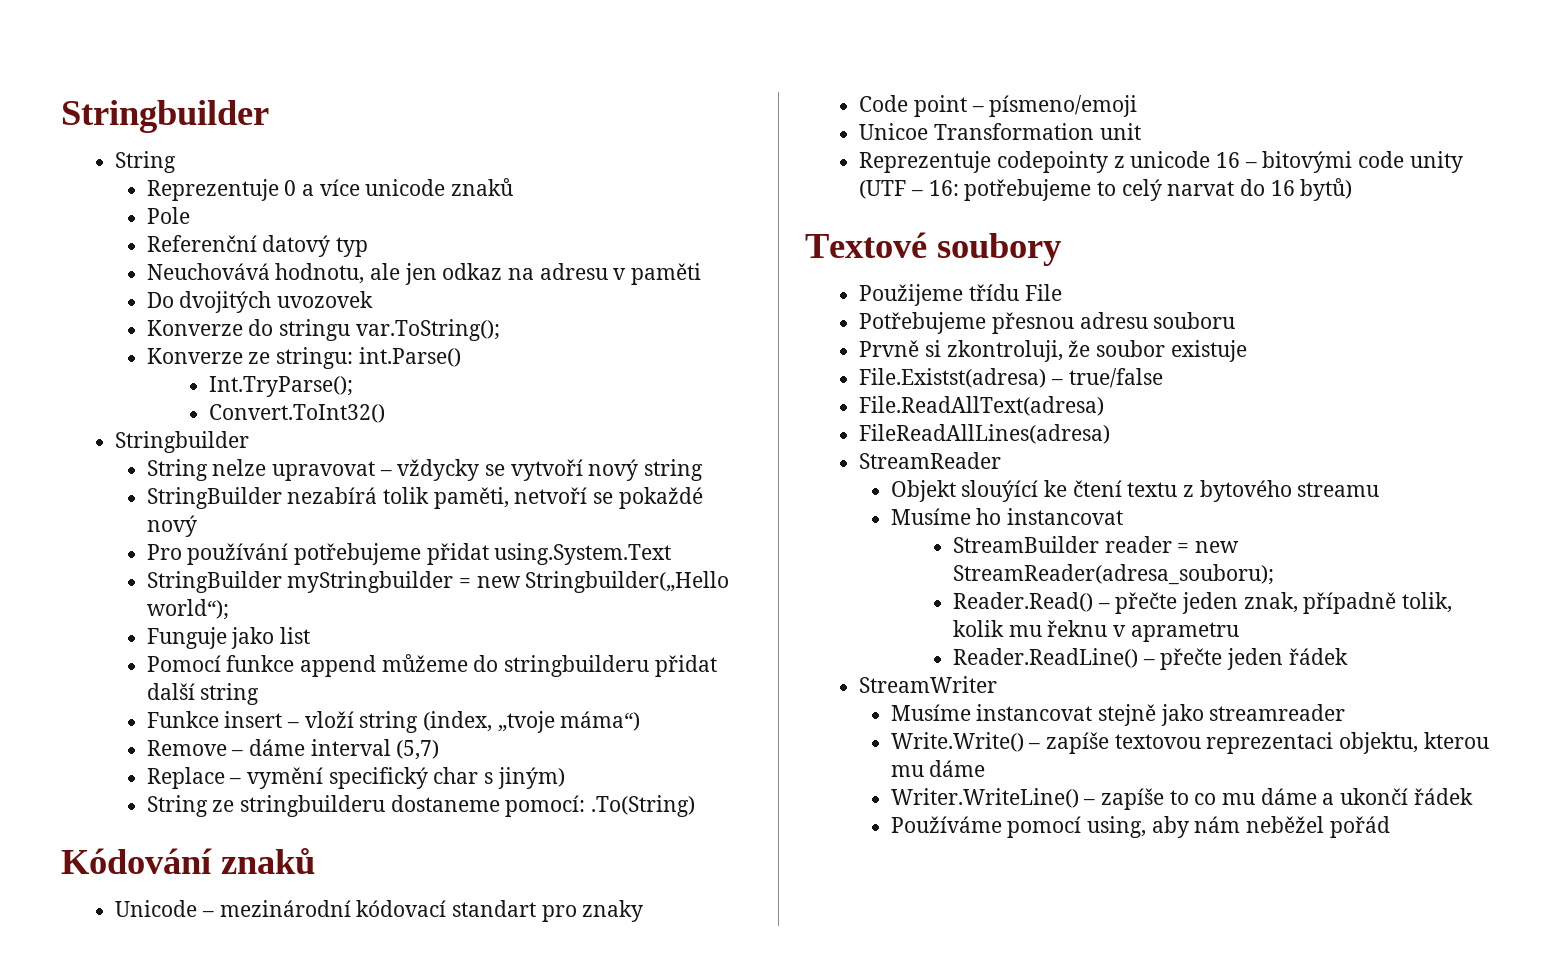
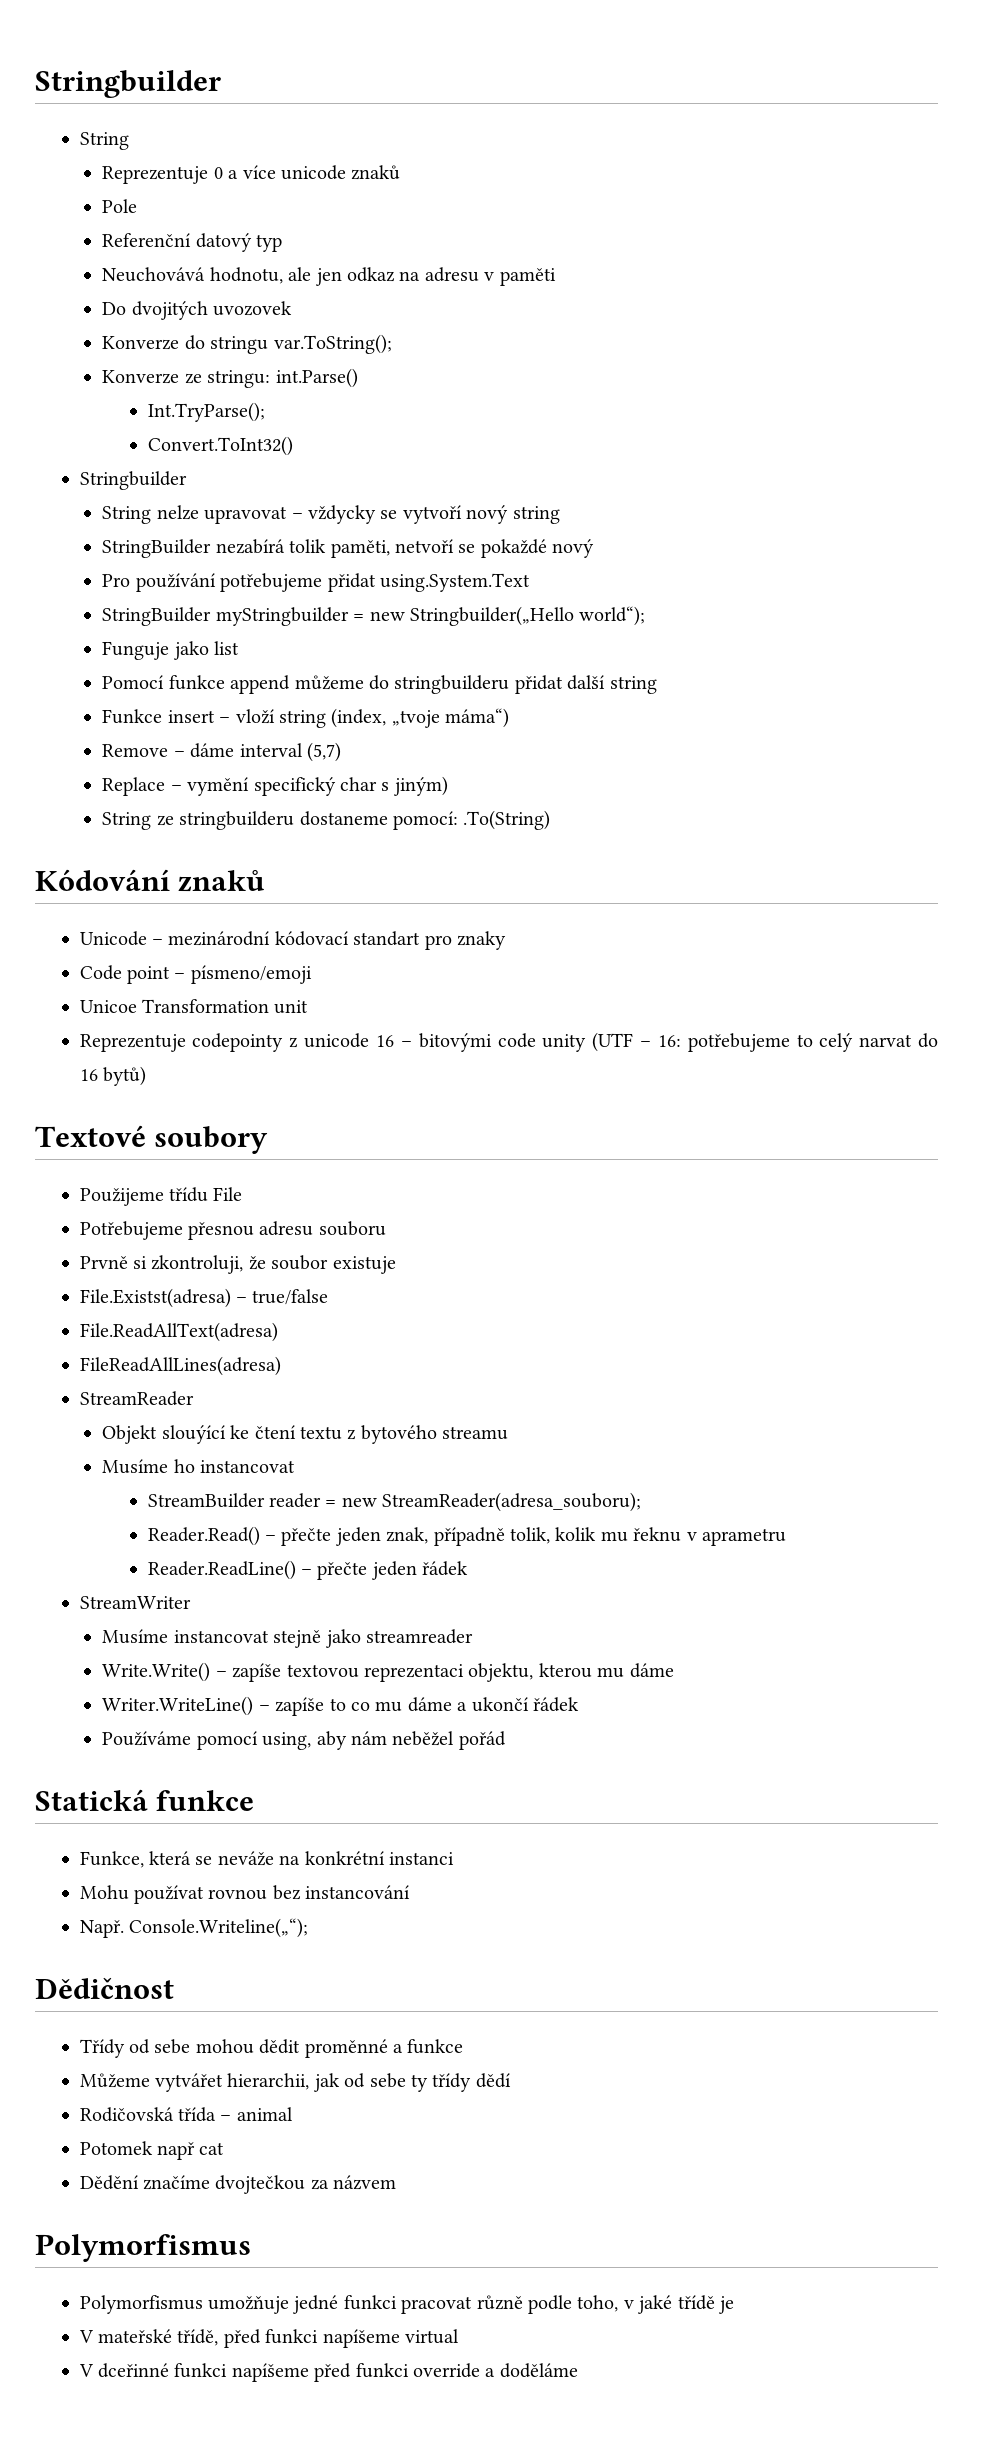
(1390, 827) none -> [35,1789,255,1811] [79,1851,455,1868] [79,1885,411,1904] [79,1918,309,1938] [35,1977,174,1999] [79,2039,464,2058] [79,2073,511,2092] [79,2107,293,2122] [79,2141,225,2160] [79,2175,397,2194] [35,2234,251,2262] [79,2295,735,2314] [78,2329,460,2348] [78,2363,578,2382] // Statická funkce // Funkce, která se neváže na konkrétní instanci // Mohu používat rovnou bez instancování // Např. Console.Writeline(„“); // Dědičnost // Třídy od sebe mohou dědit proměnné a funkce // Můžeme vytvářet hierarchii, jak od sebe ty třídy dědí // Rodičovská třída – animal // Potomek např cat // Dědění značíme dvojtečkou za názvem // Polymorfismus // Polymorfismus umožňuje jedné funkci pracovat různě podle toho, v jaké třídě je // V mateřské třídě, před funkci napíšeme virtual // V dceřinné funkci napíšeme před funkci override a doděláme

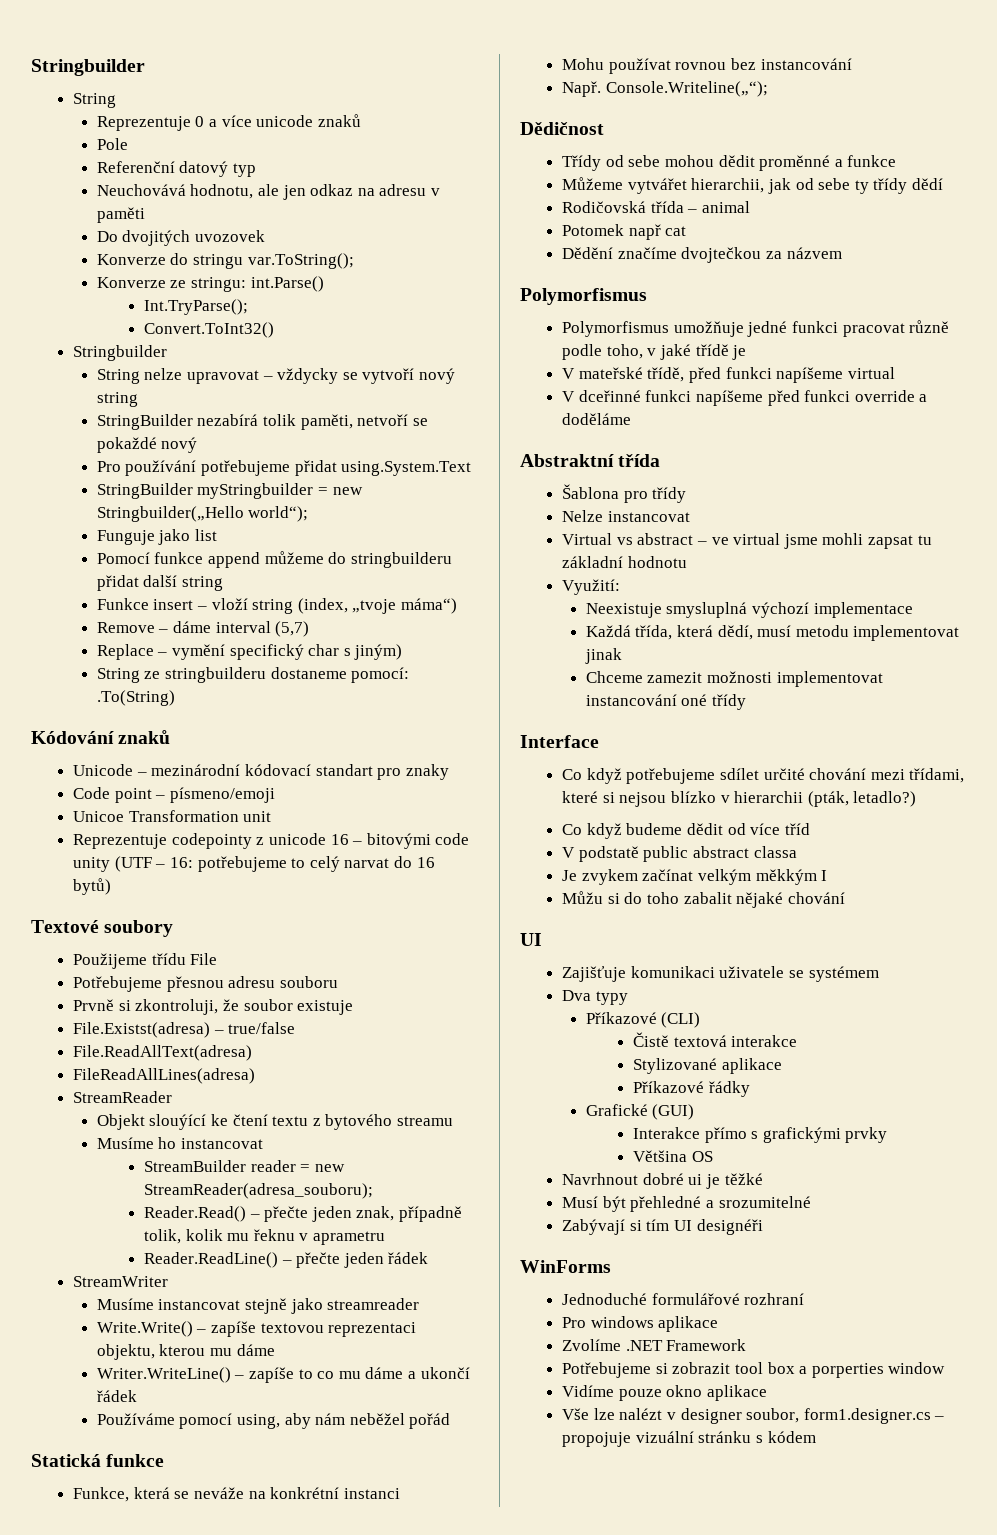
(578, 2370) none -> [520,454,661,467] [562,484,687,503] [562,510,690,522] [562,533,932,549] [562,556,687,568] [562,579,621,595] [585,602,913,618] [585,625,960,641] [584,648,622,664] [585,671,883,687] [585,694,747,710] [520,735,599,748] [562,768,965,784] [562,791,917,807] [562,823,810,839] [562,846,797,862] [562,869,828,885] [562,891,845,908] [520,933,542,946] [562,966,879,982] [562,990,628,1005] [585,1012,701,1028] [633,1032,798,1047] [633,1058,782,1074] [633,1081,750,1097] [585,1104,695,1120] [633,1127,888,1143] [633,1150,713,1162] [562,1173,763,1189] [562,1196,811,1212] [562,1219,763,1235] [520,1260,611,1273] [562,1293,805,1305] [562,1316,719,1332] [562,1339,747,1351] [562,1362,946,1378] [562,1385,768,1401] [562,1408,945,1424] [562,1431,816,1447] // Abstraktní třída // Šablona pro třídy // Nelze instancovat // Virtual vs abstract – ve virtual jsme mohli zapsat tu základní hodnotu // Využití: // Neexistuje smysluplná výchozí implementace // Každá třída, která dědí, musí metodu implementovat jinak // Chceme zamezit možnosti implementovat instancování oné třídy // Interface // Co když potřebujeme sdílet určité chování mezi třídami, které si nejsou blízko v hierarchii (pták, letadlo?) // Co když budeme dědit od více tříd // V podstatě public abstract classa // Je zvykem začínat velkým měkkým I // Můžu si do toho zabalit nějaké chování // UI // Zajišťuje komunikaci uživatele se systémem // Dva typy // Příkazové (CLI) // Čistě textová interakce // Stylizované aplikace // Příkazové řádky // Grafické (GUI) // Interakce přímo s grafickými prvky // Většina OS // Navrhnout dobré ui je těžké // Musí být přehledné a srozumitelné // Zabývají si tím UI designéři // WinForms // Jednoduché formulářové rozhraní // Pro windows aplikace // Zvolíme .NET Framework // Potřebujeme si zobrazit tool box a porperties window // Vidíme pouze okno aplikace // Vše lze nalézt v designer soubor, form1.designer.cs – propojuje vizuální stránku s kódem

